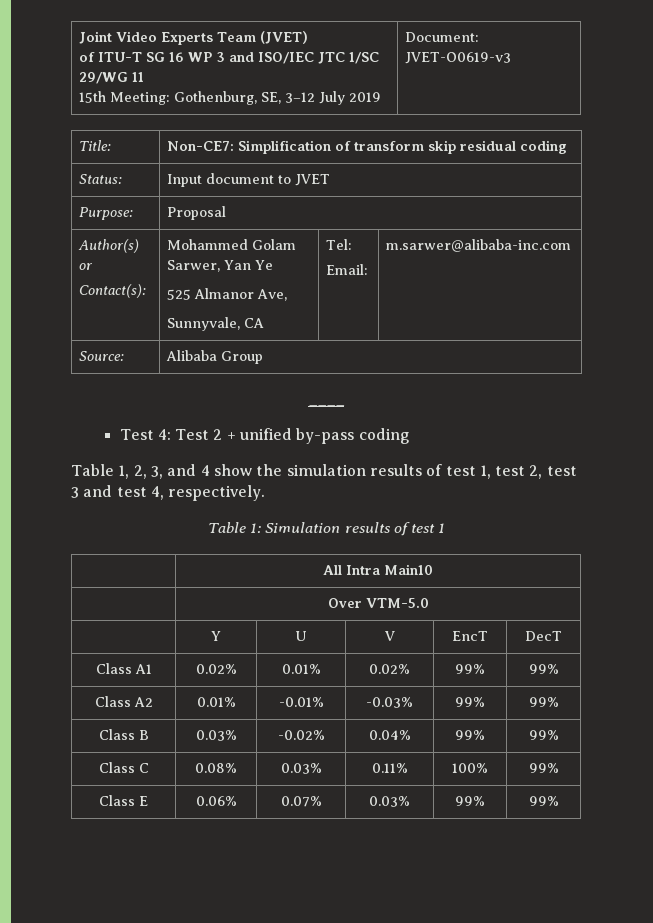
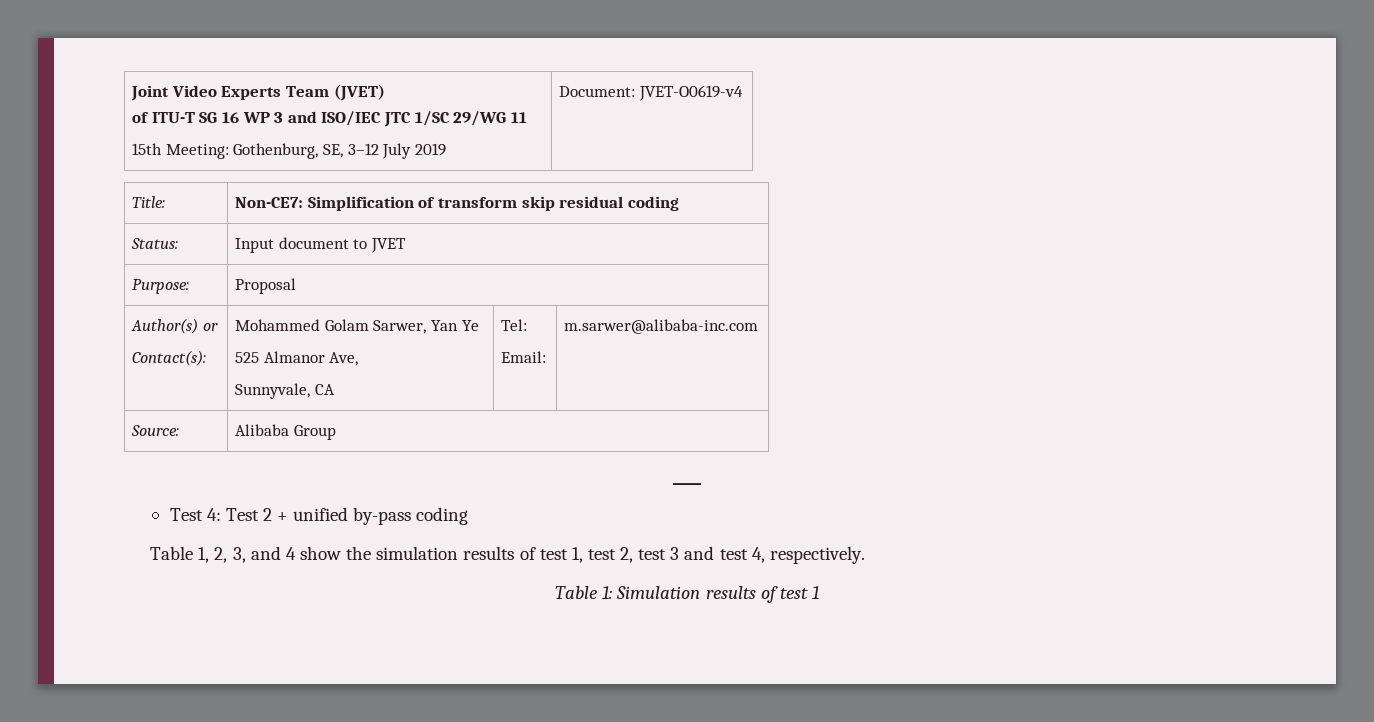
[405,52,512,64] JVET-O0619-v3 -> [638,85,743,101] JVET-O0619-v4
[323,564,433,575] [327,598,429,608] [211,631,221,641] [295,631,307,641] [383,631,395,641] [452,631,488,641] [525,631,562,641] [95,663,152,674] [195,664,237,674] [281,664,321,674] [369,664,410,674] [455,664,485,674] [528,664,559,674] [94,696,153,707] [196,697,236,707] [278,697,324,707] [366,697,413,708] [455,697,485,707] [528,697,559,707] [98,729,149,740] [195,730,237,741] [277,730,325,740] [368,730,411,740] [455,730,485,740] [528,730,559,740] [98,762,149,773] [195,763,237,773] [280,763,322,774] [371,763,408,773] [452,763,488,773] [528,763,559,773] [99,795,148,806] [195,796,237,806] [280,796,322,807] [369,796,410,807] [455,796,485,806] [528,796,559,806] // | All Intra Main10 // | Over VTM-5.0 // | Y | U | V | EncT | DecT // Class A1 | 0.02% | 0.01% | 0.02% | 99% | 99% // Class A2 | 0.01% | -0.01% | -0.03% | 99% | 99% // Class B | 0.03% | -0.02% | 0.04% | 99% | 99% // Class C | 0.08% | 0.03% | 0.11% | 100% | 99% // Class E | 0.06% | 0.07% | 0.03% | 99% | 99% -> (819, 592) none

